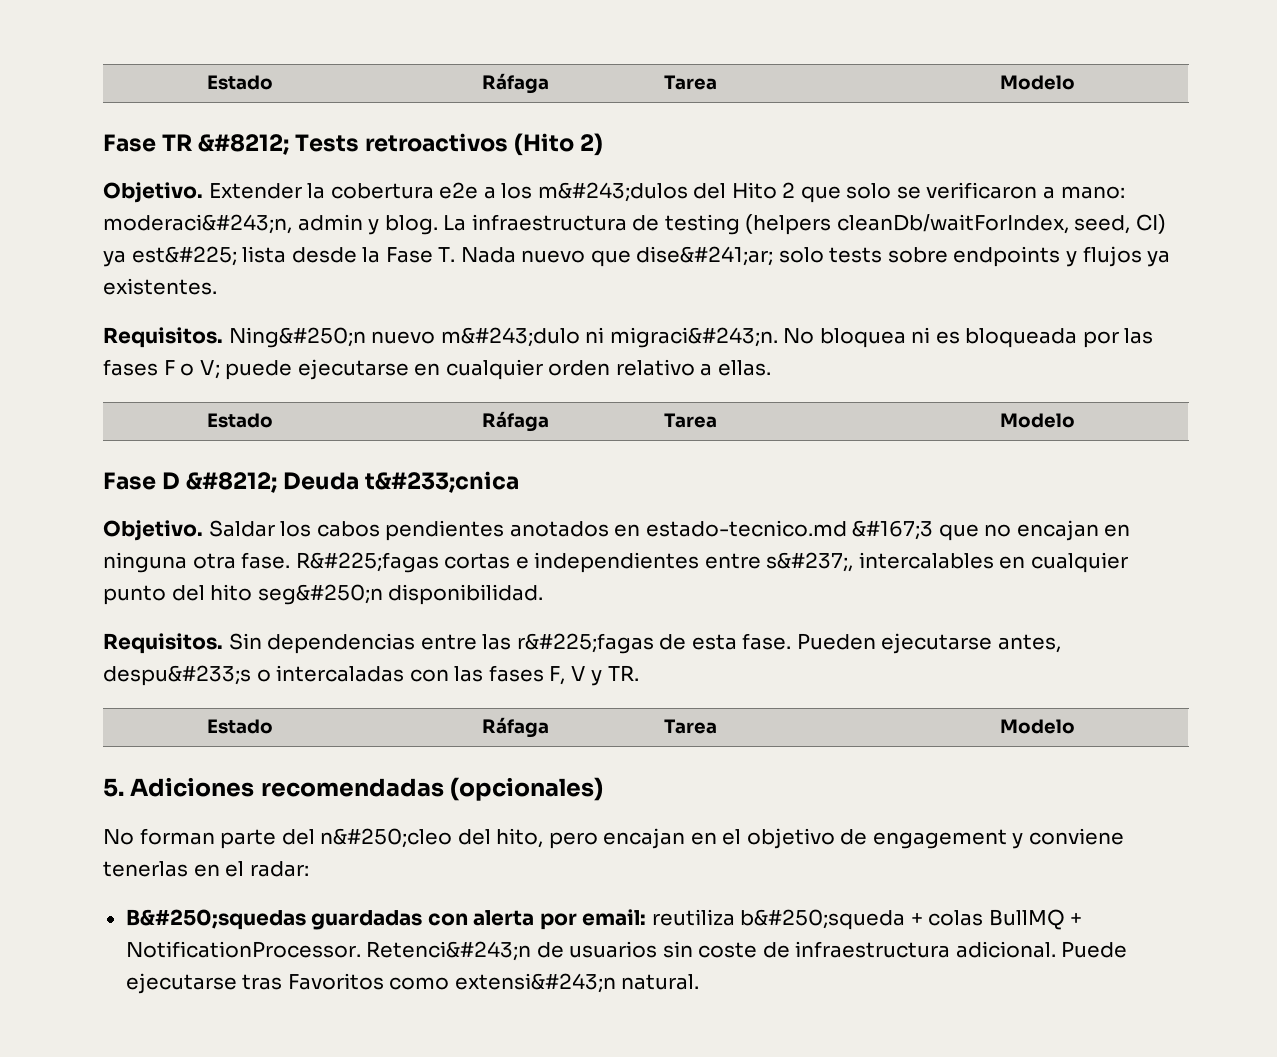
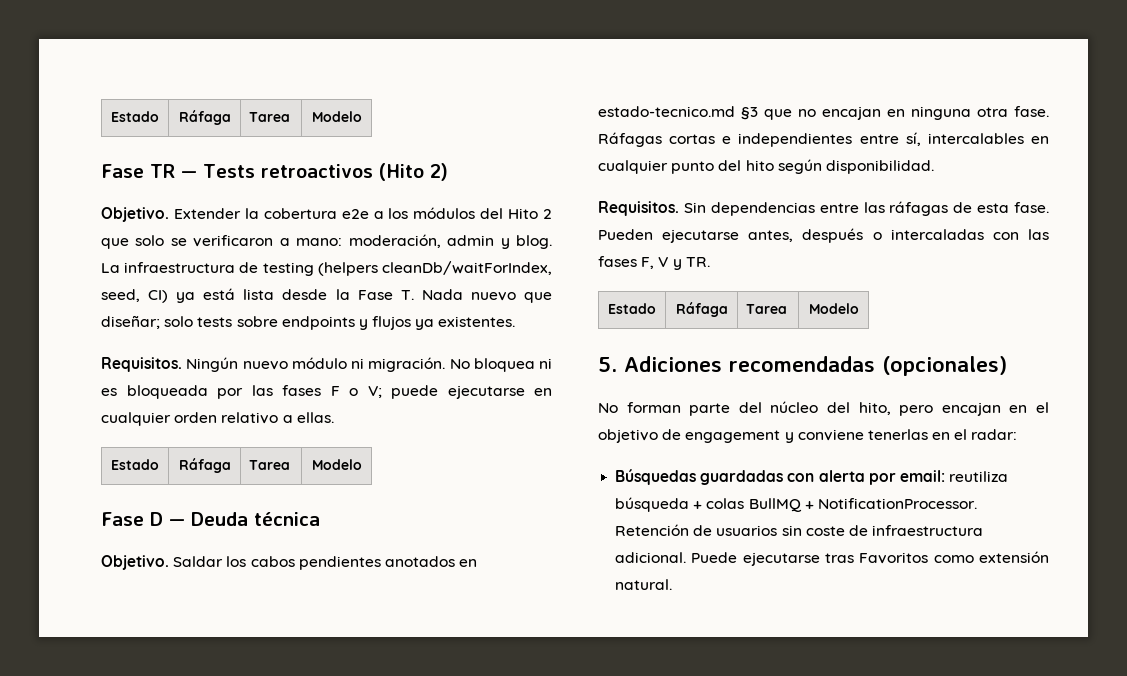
[198,134,290,155] &#8212; -> [180,171,197,178] —
[537,182,688,202] m&#243;dulos -> [413,207,476,219] módulos
[103,214,292,234] moderaci&#243;n, -> [348,234,441,248] moderación,
[131,246,237,266] est&#225; -> [203,288,236,300] está
[636,246,774,266] dise&#241;ar; -> [101,315,160,329] diseñar;
[228,327,778,348] Ning&#250;n nuevo m&#243;dulo ni migraci&#243;n. -> [186,357,446,372] Ningún nuevo módulo ni migración.
[186,471,520,493] &#8212; Deuda t&#233;cnica -> [168,512,320,526] — Deuda técnica
[852,520,934,540] &#167;3 -> [741,107,758,120] §3
[295,552,439,573] R&#225;fagas -> [598,132,662,147] Ráfagas
[766,552,854,572] s&#237;, -> [905,132,921,146] sí,
[257,584,383,605] seg&#250;n -> [777,159,822,174] según
[516,633,654,654] r&#225;fagas -> [889,201,949,216] ráfagas
[103,665,251,686] despu&#233;s -> [802,228,864,243] después
[320,828,453,848] n&#250;cleo -> [770,401,819,413] núcleo
[125,909,306,930] B&#250;squedas -> [615,469,697,485] Búsquedas
[740,909,906,930] b&#250;squeda -> [615,497,690,512] búsqueda
[366,941,532,961] Retenci&#243;n -> [615,524,690,536] Retención
[454,973,616,993] extensi&#243;n -> [979,551,1049,563] extensión

